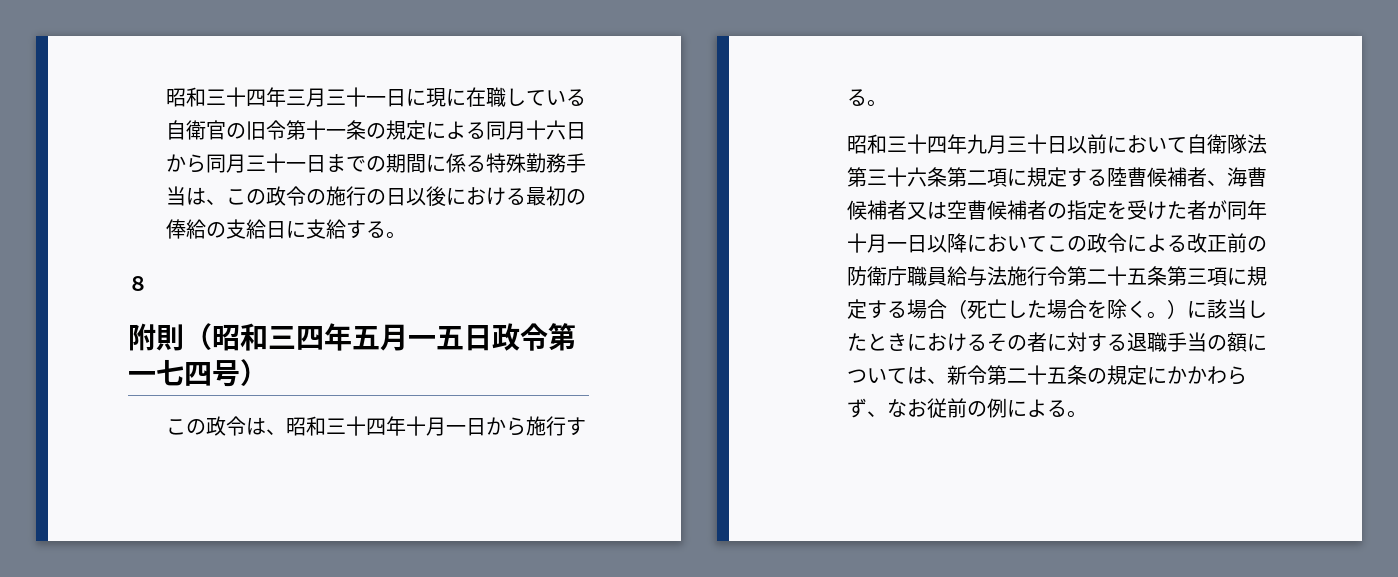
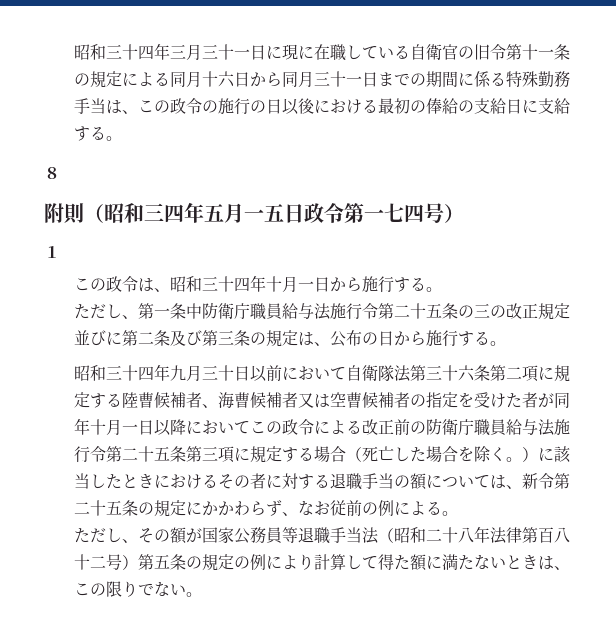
(268, 372) none -> [44,246,60,258] // １
(887, 103) none -> [74,302,571,320] [74,330,507,347] // ただし、第一条中防衛庁職員給与法施行令第二十五条の三の改正規定並びに第二条及び第三条の規定は、公布の日から施行する。
(1087, 414) none -> [74,526,571,544] [74,554,571,571] [74,581,203,597] // ただし、その額が国家公務員等退職手当法（昭和二十八年法律第百八十二号）第五条の規定の例により計算して得た額に満たないときは、この限りでない。

